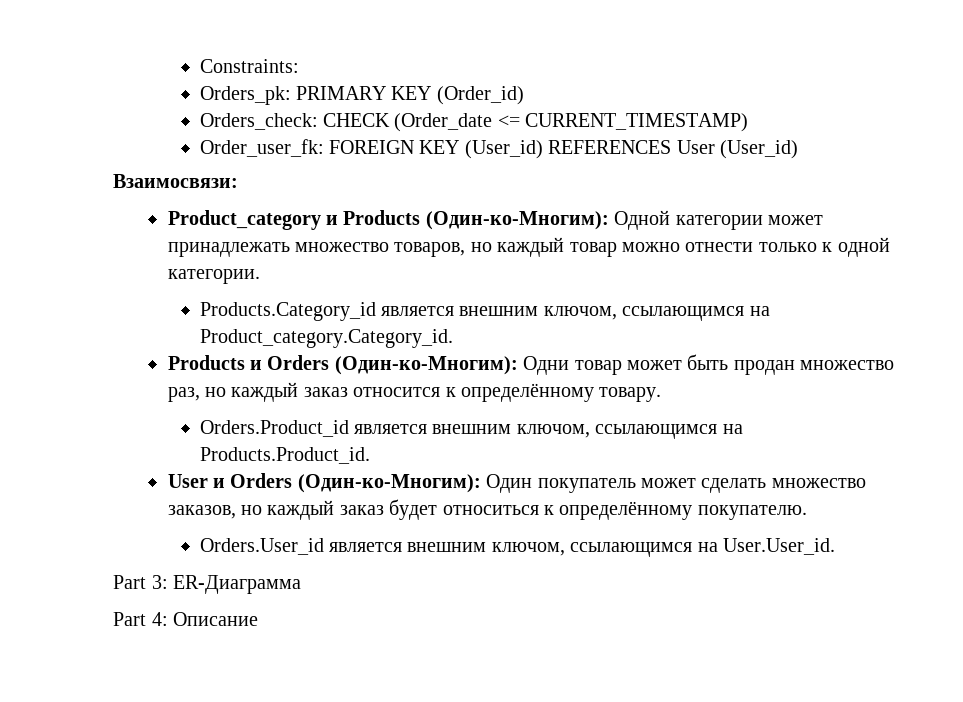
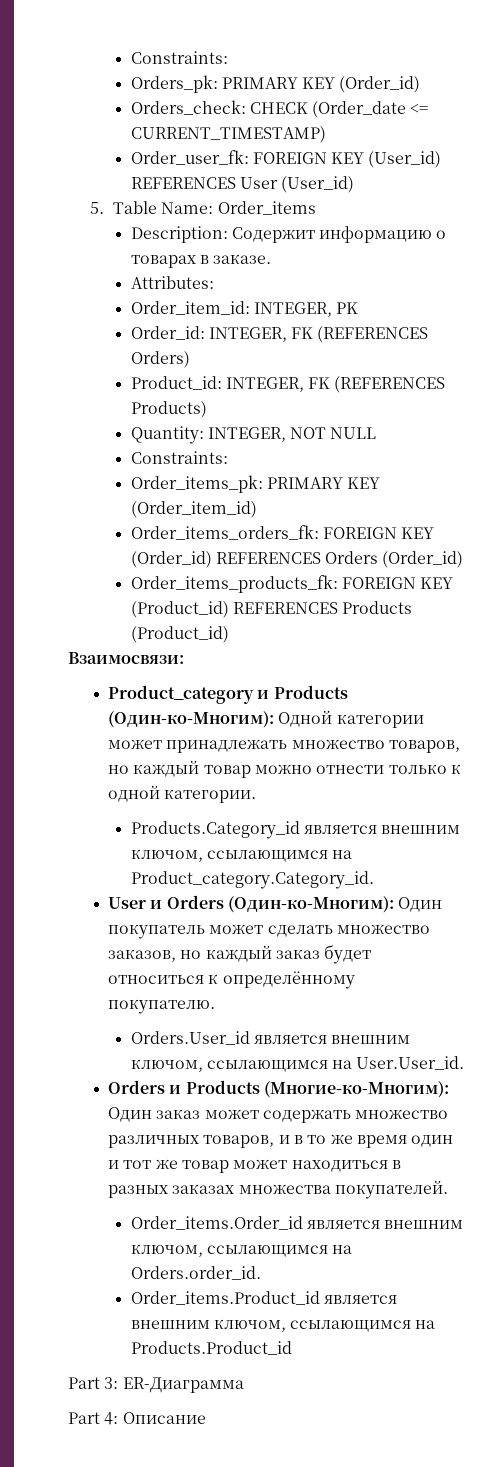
(799, 149) none -> [90,201,316,215] [130,226,447,243] [130,254,272,268] [130,276,214,289] [130,301,359,317] [130,326,429,343] [130,351,190,368] [130,376,446,393] [130,401,207,418] [130,426,377,444] [130,451,228,464] [130,475,381,493] [130,501,257,518] [130,525,435,540] [130,551,464,568] [130,575,454,593] [130,601,413,618] [130,626,229,643] // 5. Table Name: Order_items // Description: Содержит информацию о товарах в заказе. // Attributes: // Order_item_id: INTEGER, PK // Order_id: INTEGER, FK (REFERENCES Orders) // Product_id: INTEGER, FK (REFERENCES Products) // Quantity: INTEGER, NOT NULL // Constraints: // Order_items_pk: PRIMARY KEY (Order_item_id) // Order_items_orders_fk: FOREIGN KEY (Order_id) REFERENCES Orders (Order_id) // Order_items_products_fk: FOREIGN KEY (Product_id) REFERENCES Products (Product_id)
[167,354,895,375] [167,382,662,402] [199,420,743,439] [199,447,370,464] // Products и Orders (Один-ко-Многим): Одни товар может быть продан множество раз, но каждый заказ относится к определённому товару. // Orders.Product_id является внешним ключом, ссылающимся на Products.Product_id. -> (374, 880) none
(836, 546) none -> [108,1080,450,1098] [108,1107,449,1123] [108,1134,454,1148] [108,1159,401,1173] [108,1180,449,1199] [130,1216,464,1230] [130,1244,353,1257] [130,1266,261,1280] [130,1291,397,1305] [130,1319,436,1332] [130,1341,292,1355] // Orders и Products (Многие-ко-Многим): Один заказ может содержать множество различных товаров, и в то же время один и тот же товар может находиться в разных заказах множества покупателей. // Order_items.Order_id является внешним ключом, ссылающимся на Orders.order_id. // Order_items.Product_id является внешним ключом, ссылающимся на Products.Product_id

